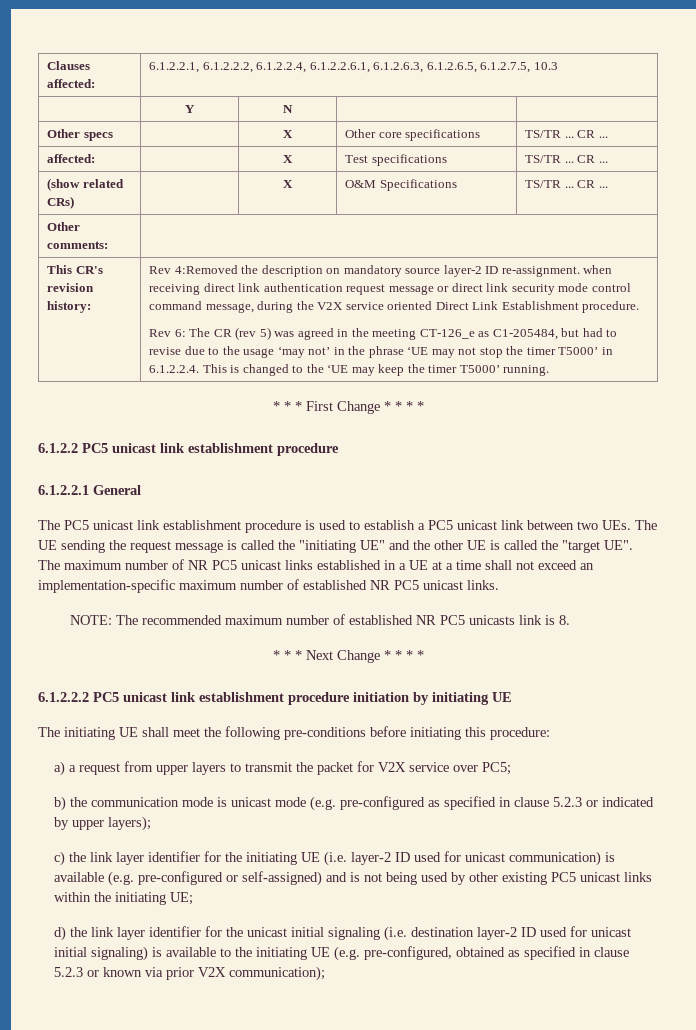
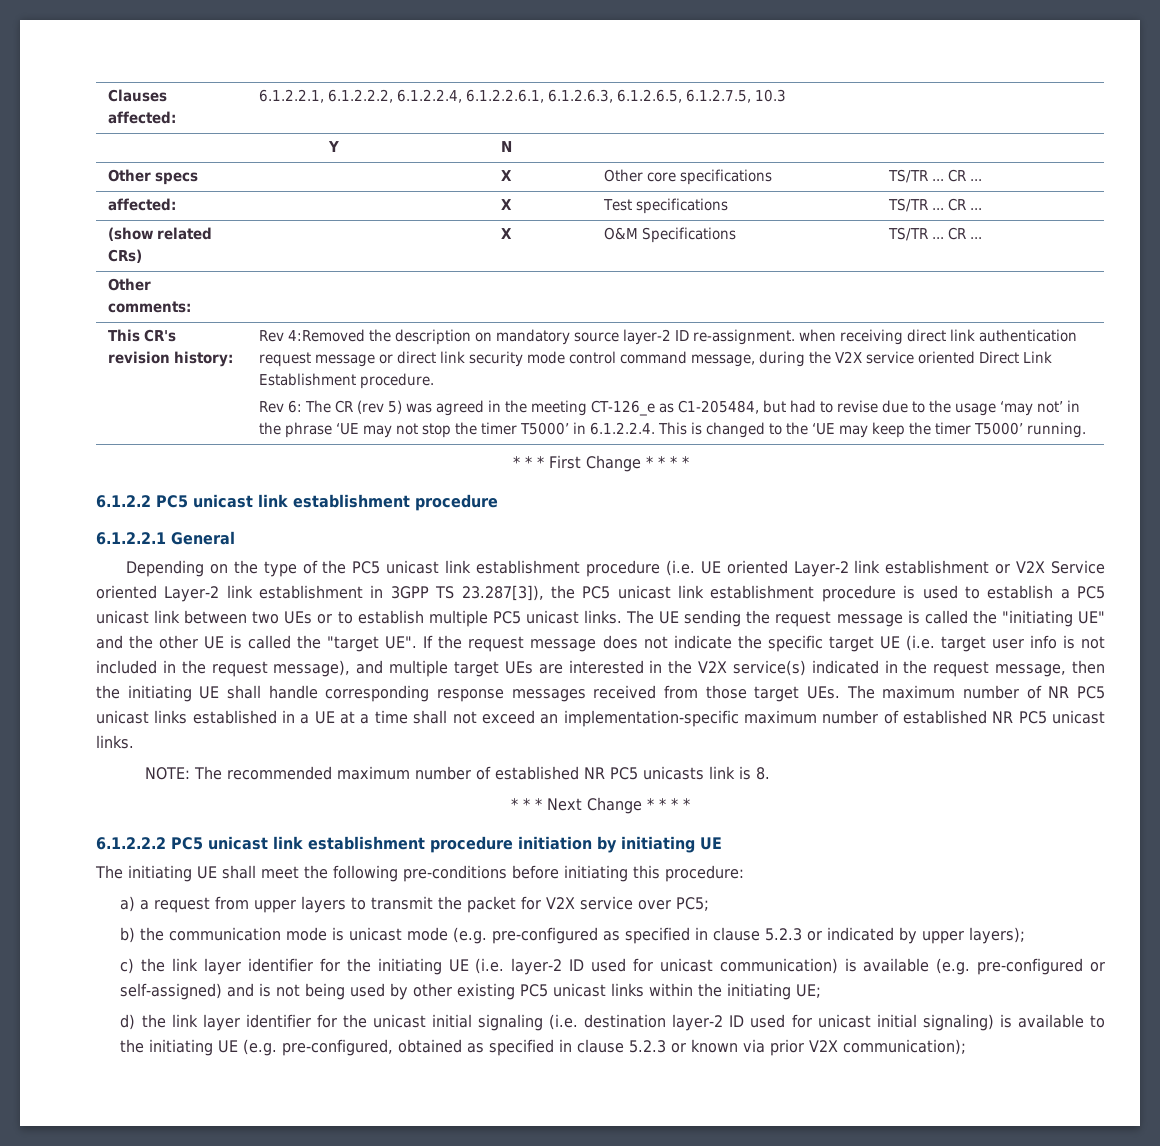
[38,520,60,530] The -> [125,560,1106,577] [96,585,575,602] Depending on the type of the PC5 unicast link establishment procedure (i.e. UE oriented Layer-2 link establishment or V2X Service oriented Layer-2 link establishment in 3GPP TS 23.287[3]), the
[602,520,631,530] UEs. -> [284,610,622,627] UEs or to establish multiple PC5 unicast links.
(633, 545) none -> [423,635,1105,652] [96,660,1106,677] [96,685,840,702] If the request message does not indicate the specific target UE (i.e. target user info is not included in the request message), and multiple target UEs are interested in the V2X service(s) indicated in the request message, then the initiating UE shall handle corresponding response messages received from those target UEs.

